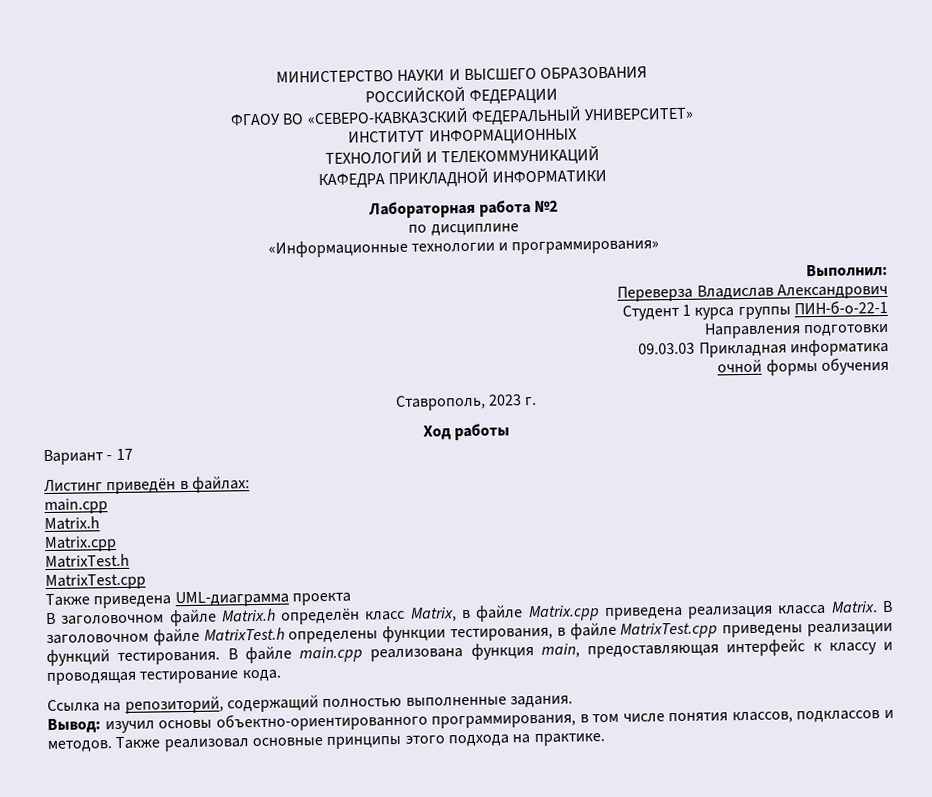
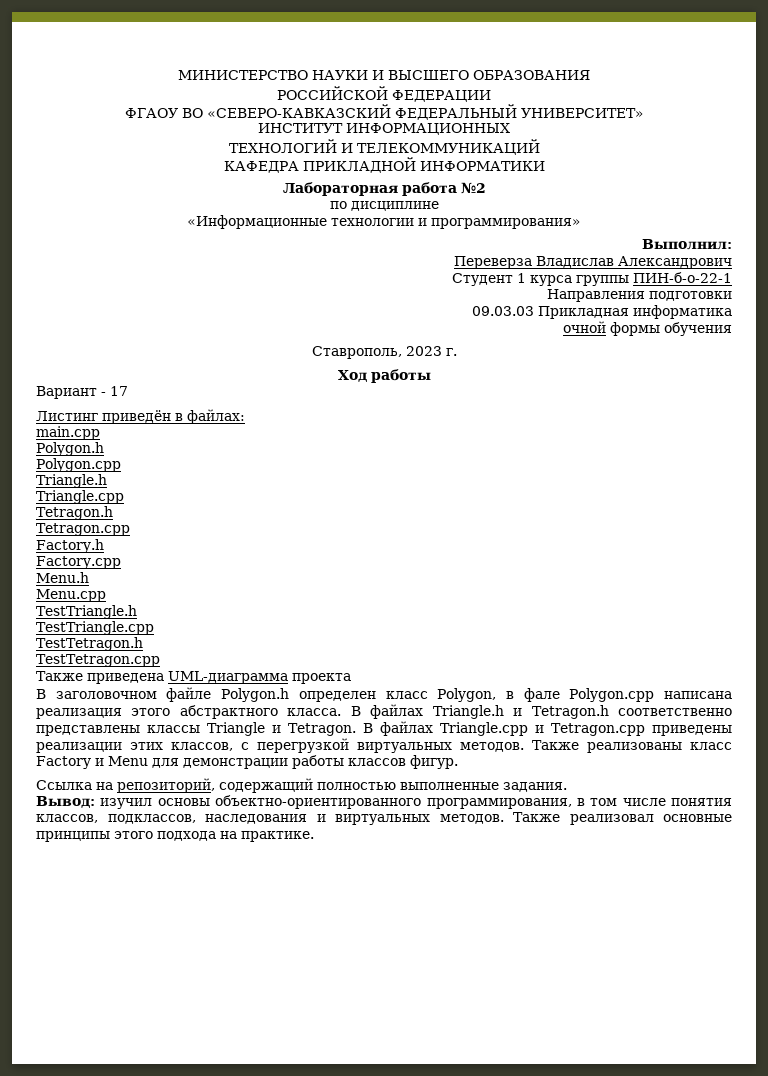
[44,516,100,531] [44,536,117,553] [45,553,130,569] [45,573,146,591] Matrix.h // Matrix.cpp // MatrixTest.h // MatrixTest.cpp -> [36,442,104,456] [36,458,121,472] [36,474,107,488] [36,490,124,504] [36,506,113,520] [36,523,130,536] [36,539,104,553] [36,556,121,569] [36,572,89,583] [36,589,106,602] [36,605,137,619] [36,621,154,635] [36,637,143,651] [36,654,160,667] Polygon.h // Polygon.cpp // Triangle.h // Triangle.cpp // Tetragon.h // Tetragon.cpp // Factory.h // Factory.cpp // Menu.h // Menu.cpp // TestTriangle.h // TestTriangle.cpp // TestTetragon.h // TestTetragon.cpp
[220,600,894,625] [46,622,893,646] [46,639,893,667] [46,669,282,686] Matrix.h определён класс Matrix, в файле Matrix.cpp приведена реализация класса Matrix. В заголовочном файле MatrixTest.h определены функции тестирования, в файле MatrixTest.cpp приведены реализации функций тестирования. В файле main.cpp реализована функция main, предоставляющая интерфейс к классу и проводящая тестирование кода. -> [221,688,732,702] [36,704,732,719] [36,721,732,736] [36,738,732,753] [36,755,458,769] Polygon.h определен класс Polygon, в фале Polygon.cpp написана реализация этого абстрактного класса. В файлах Triangle.h и Tetragon.h соответственно представлены классы Triangle и Tetragon. В файлах Triangle.cpp и Tetragon.cpp приведены реализации этих классов, с перегрузкой виртуальных методов. Также реализованы класс Factory и Menu для демонстрации работы классов фигур.
[796,709,894,723] подклассов и -> [107,814,430,825] подклассов, наследования и виртуальных

